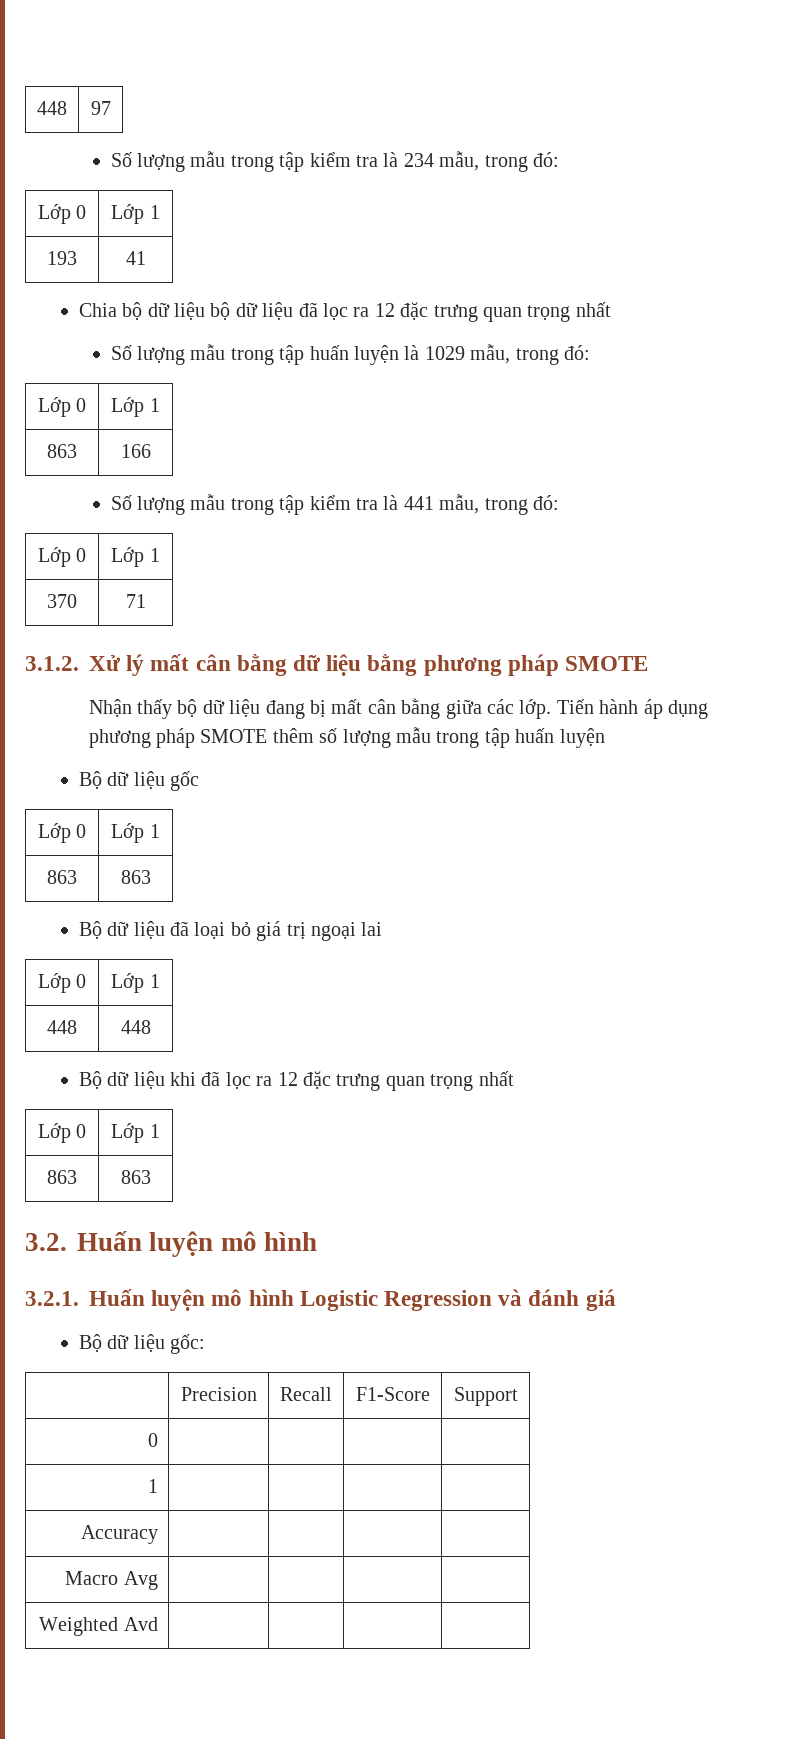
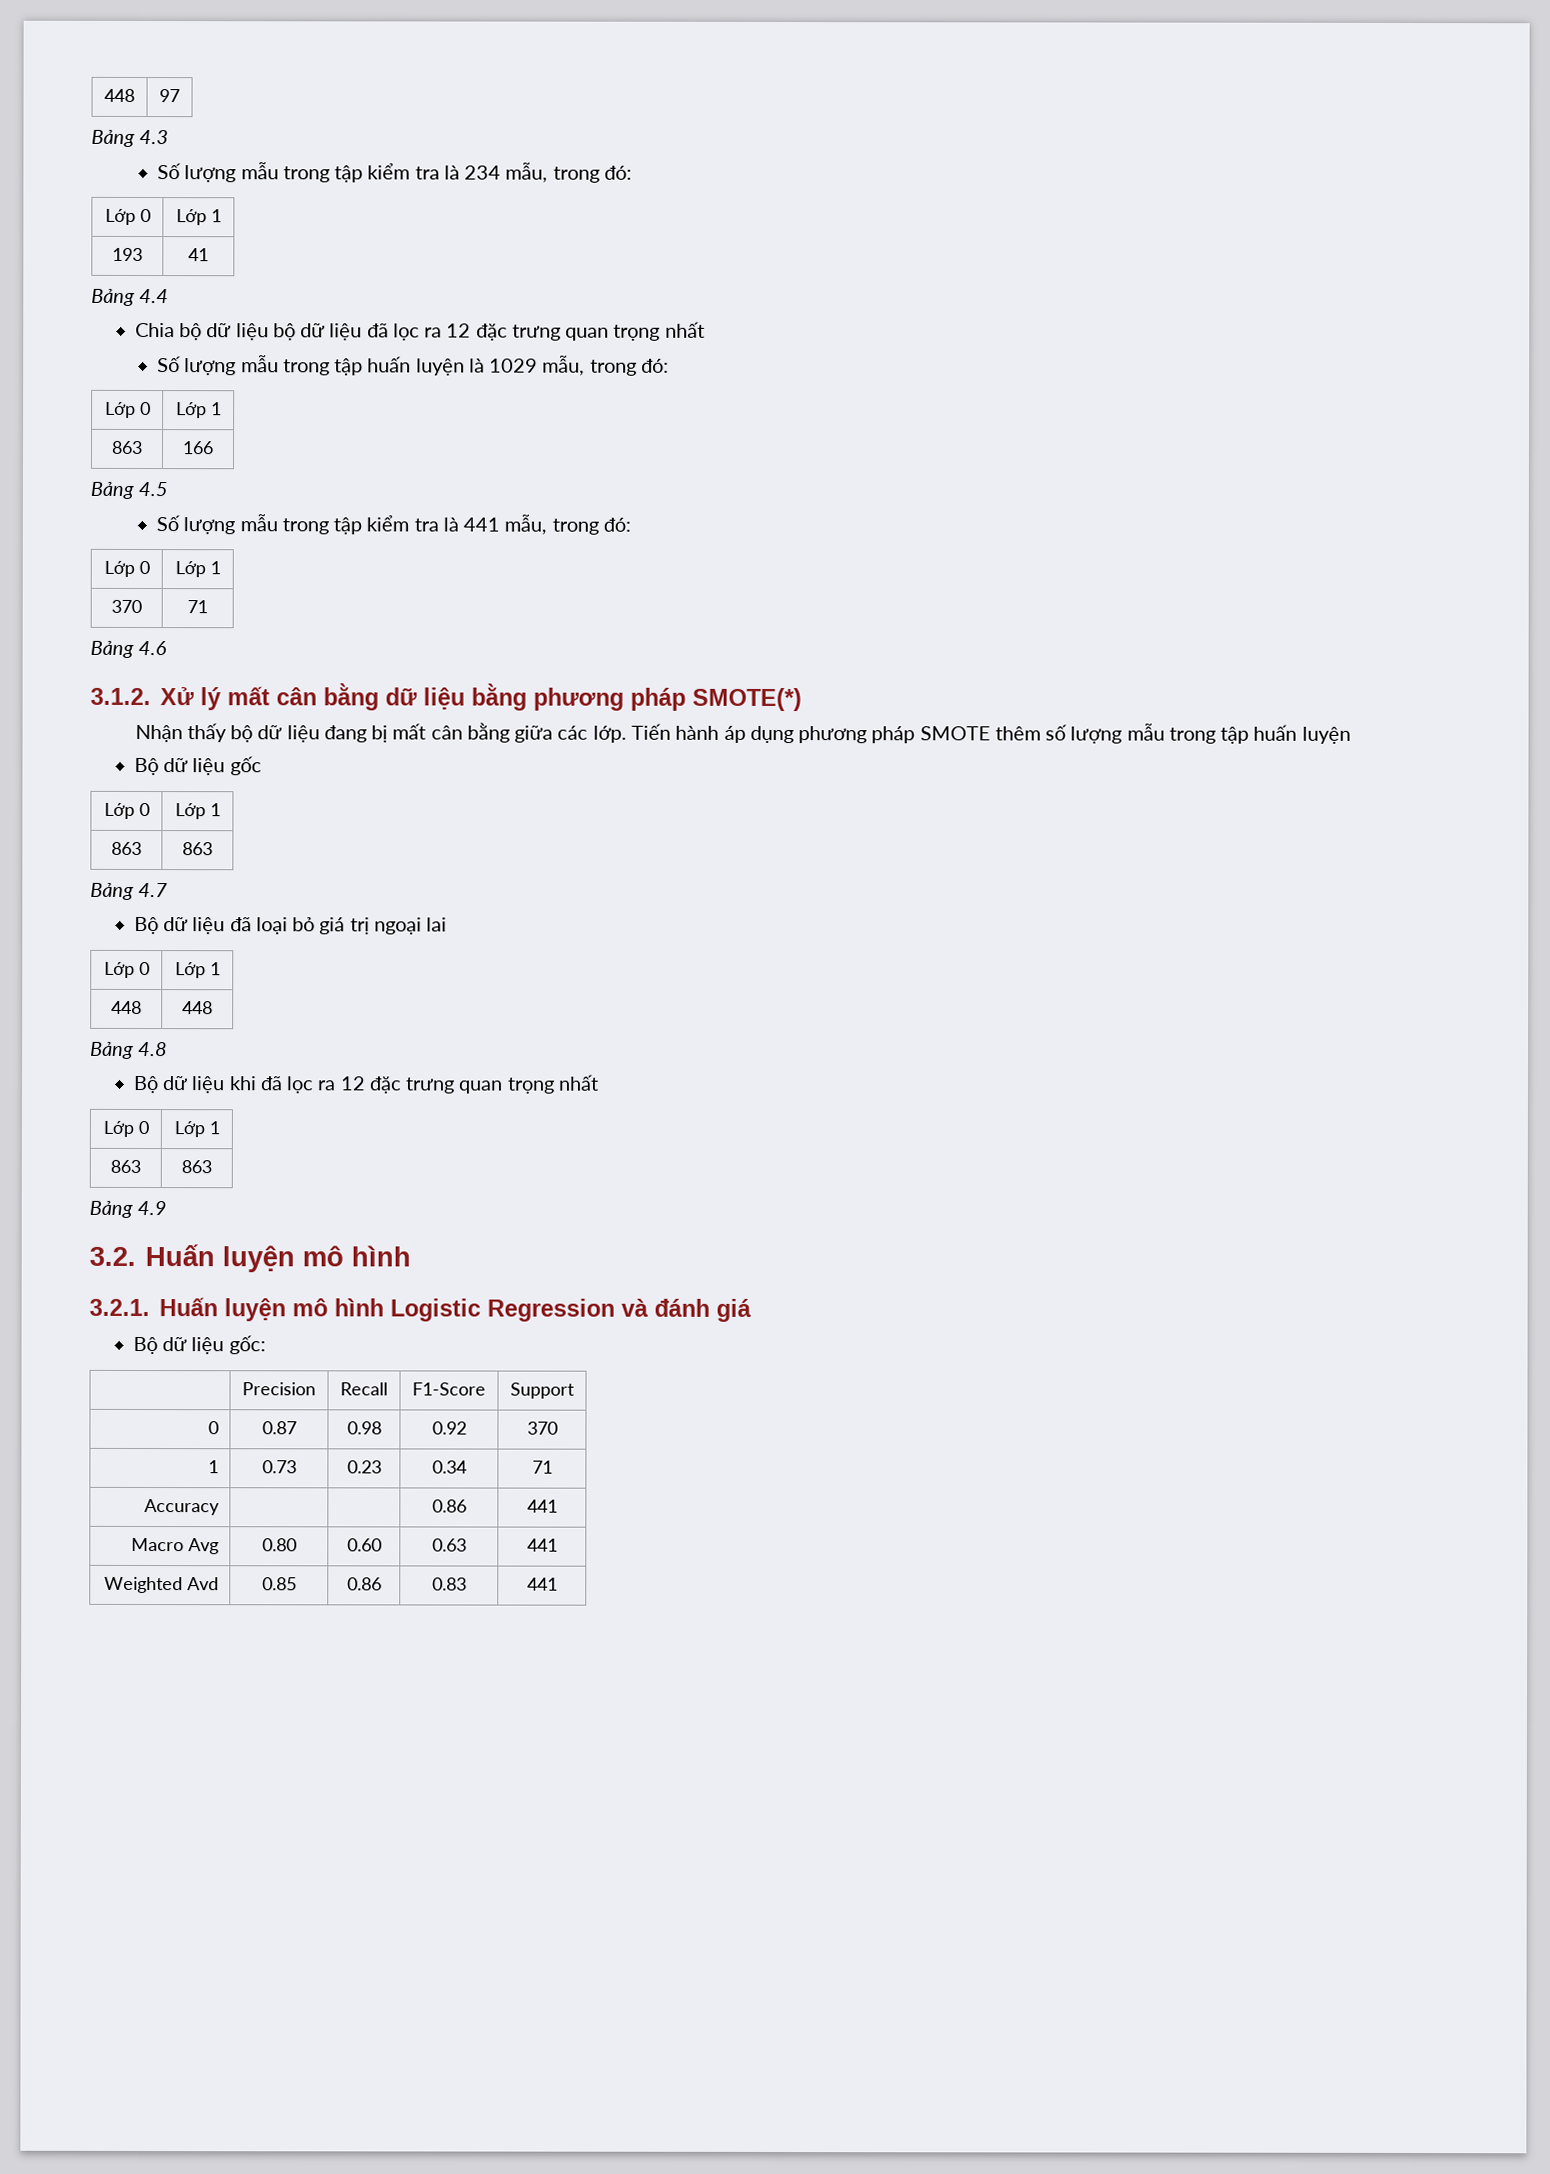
(111, 108) none -> [91,129,170,147] // Bảng 4.3
(146, 258) none -> [91,288,170,306] // Bảng 4.4
(151, 451) none -> [90,481,169,499] // Bảng 4.5
(146, 601) none -> [90,640,168,658] // Bảng 4.6
[565,656,649,671] SMOTE -> [691,687,802,712] SMOTE(*)
(151, 877) none -> [90,882,169,900] // Bảng 4.7
(151, 1027) none -> [90,1041,169,1059] // Bảng 4.8
(151, 1177) none -> [89,1200,168,1218] // Bảng 4.9
[147,1479,158,1493] | | | // 1 | | | | -> [261,1421,297,1435] [346,1421,382,1435] [431,1421,467,1435] [526,1421,558,1435] [207,1460,219,1474] [261,1460,297,1474] [346,1460,382,1474] [431,1460,467,1474] [531,1460,553,1474] 0.87 | 0.98 | 0.92 | 370 // 1 | 0.73 | 0.23 | 0.34 | 71
(158, 1534) | -> [431,1499,467,1513] [526,1499,558,1513] 0.86 | 441
[39,1617,158,1636] | | | // Weighted Avd | | | | -> [261,1538,297,1552] [346,1538,382,1552] [431,1538,467,1552] [526,1538,558,1552] [103,1576,219,1594] [261,1577,297,1591] [346,1577,382,1591] [431,1577,467,1591] [526,1577,558,1591] 0.80 | 0.60 | 0.63 | 441 // Weighted Avd | 0.85 | 0.86 | 0.83 | 441

